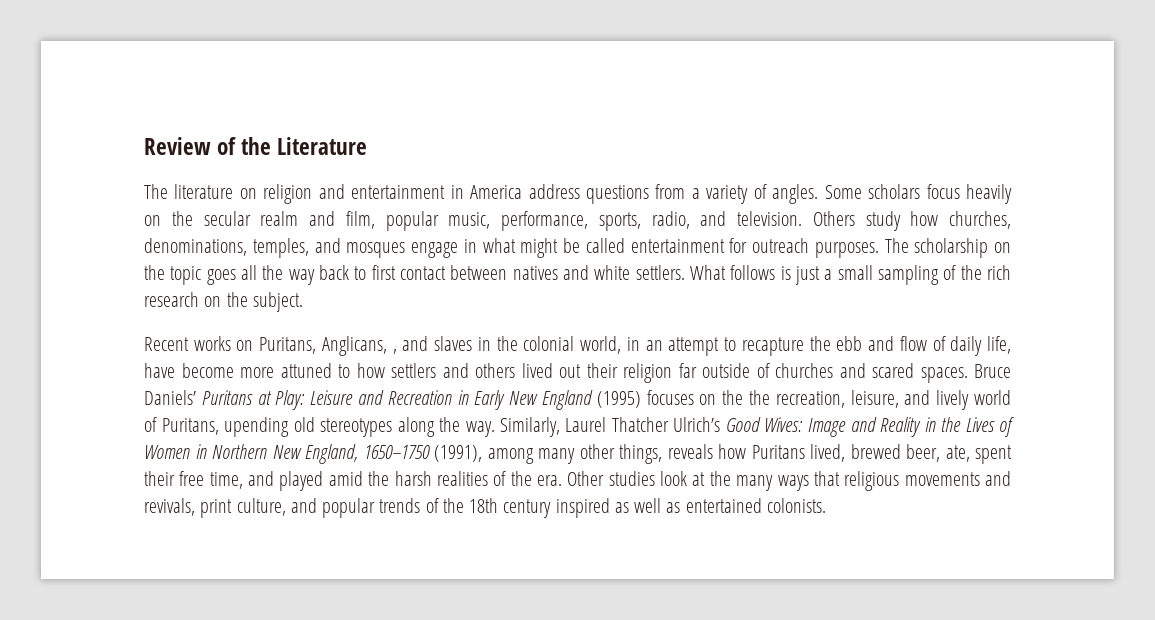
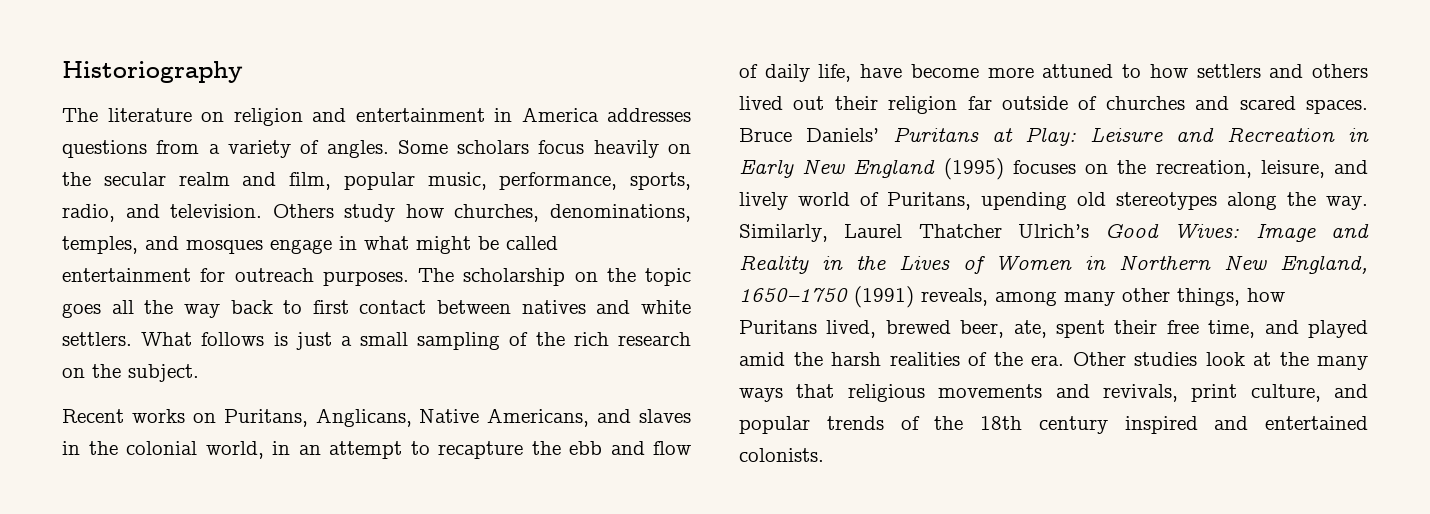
[144,137,368,155] Review of the Literature -> [62,61,243,83] Historiography
[528,184,580,199] address -> [607,108,691,122] addresses
[392,349,397,354] , -> [419,408,590,427] Native Americans,
[749,390,770,405] the -> (1147, 167) none
[434,445,482,462] (1991), -> [854,286,988,308] (1991) reveals,
[667,444,713,459] reveals -> (1240, 297) none
[614,498,681,513] as well as -> [1214,416,1249,430] and

